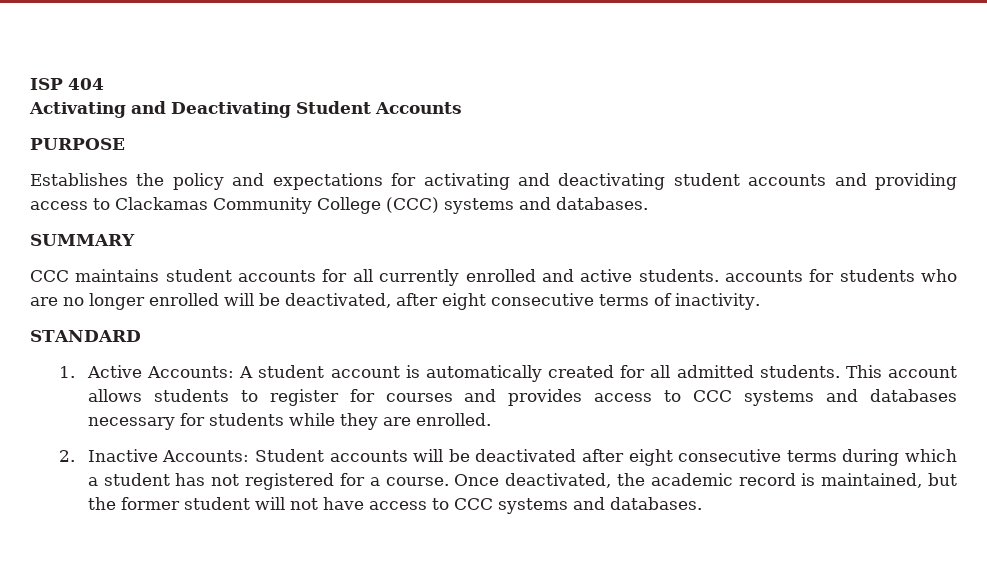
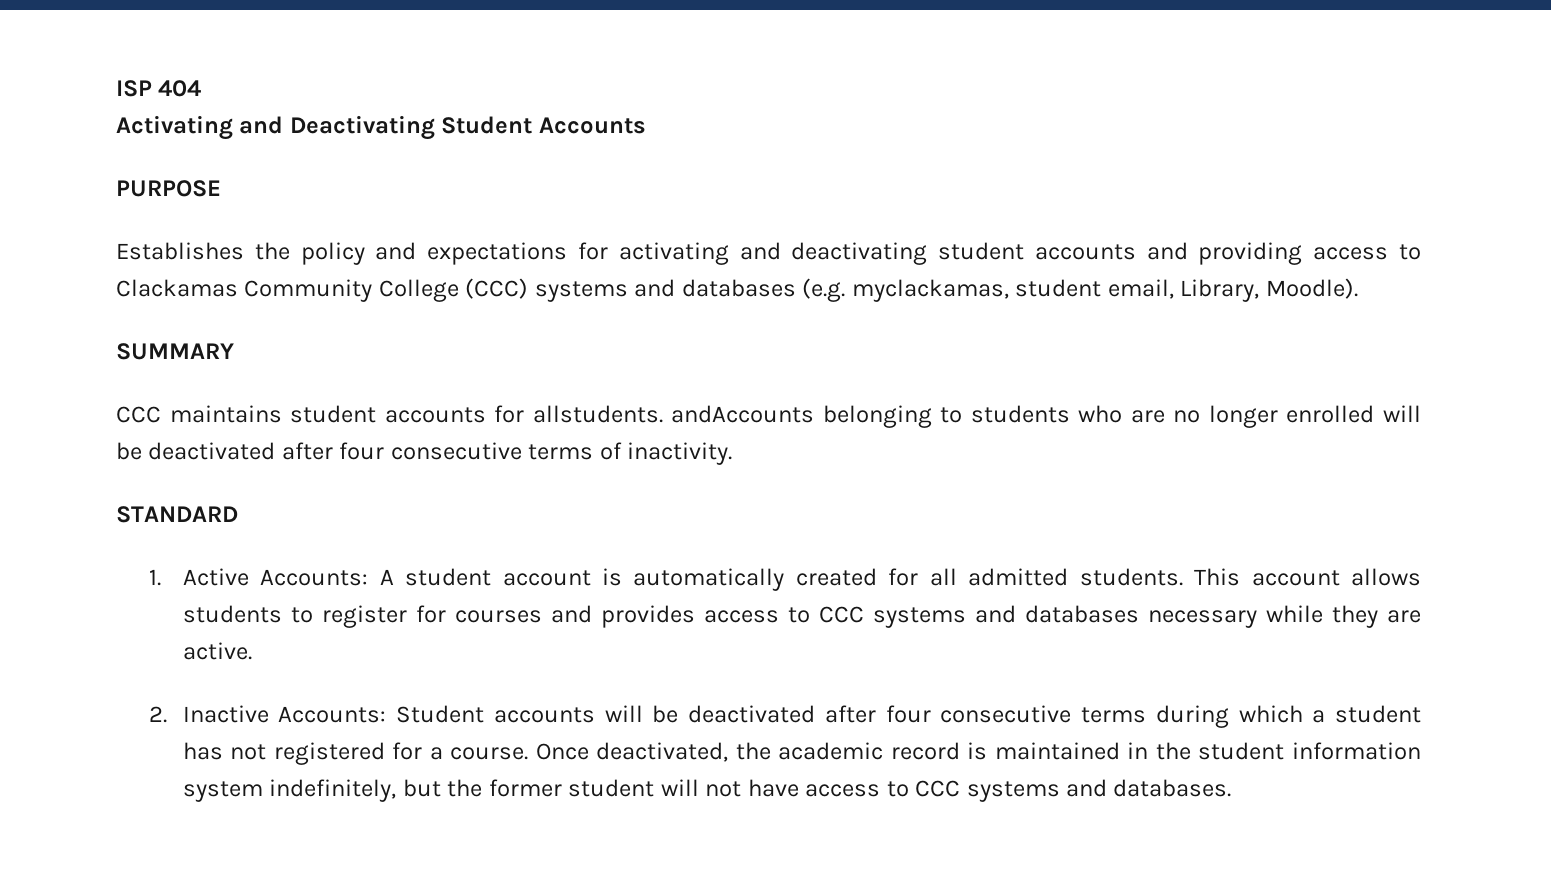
[556,197,648,210] databases. -> [681,278,1358,302] databases (e.g. myclackamas, student email, Library, Moodle).
[352,269,835,286] all currently enrolled and active students. accounts for -> [532,405,963,428] allstudents. andAccounts belonging to
[285,293,486,310] deactivated, after eight -> [148,442,385,460] deactivated after four
[179,413,284,426] for students -> (1257, 619) none
[415,413,491,426] enrolled. -> [182,642,252,660] active.
[628,449,673,466] eight -> [885,705,931,723] four
[821,473,923,488] maintained, -> [994,742,1421,760] [182,779,397,802] maintained in the student information system indefinitely,

